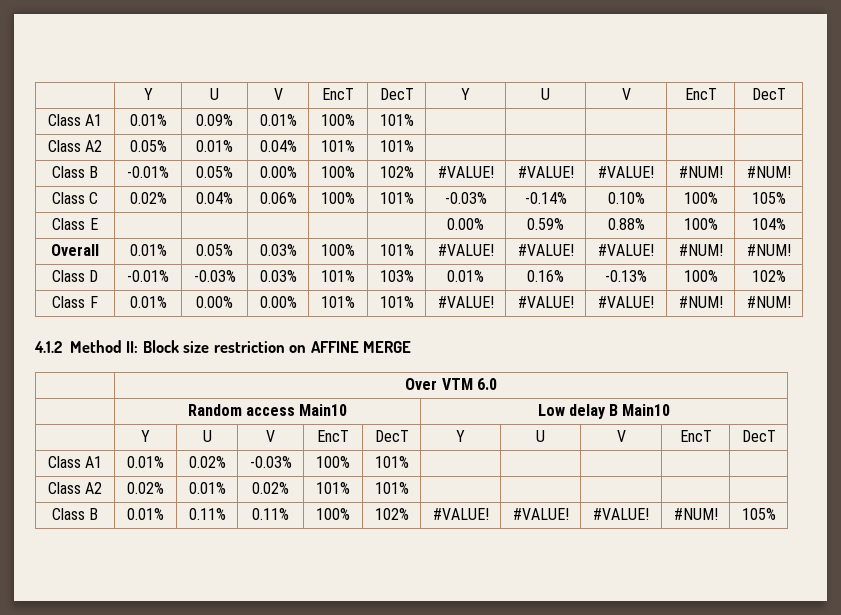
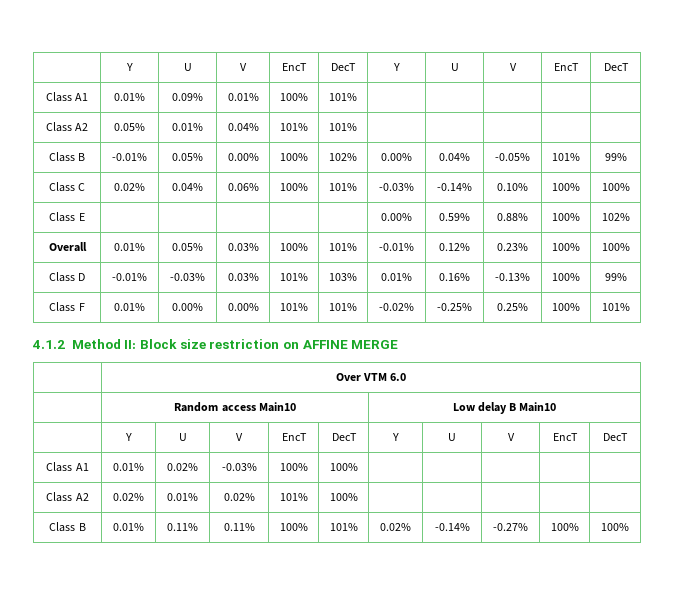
[437,166,494,178] [517,166,574,178] [598,166,654,178] [678,166,723,178] [746,166,791,178] #VALUE! | #VALUE! | #VALUE! | #NUM! | #NUM! -> [381,153,412,161] [439,153,470,161] [495,153,530,161] [552,153,580,161] [604,153,627,161] 0.00% | 0.04% | -0.05% | 101% | 99%
[751,192,786,204] 105% -> [601,183,630,191] 100%
[751,218,786,230] 104% -> [601,213,630,221] 102%
[437,244,494,256] [517,244,574,256] [598,244,654,256] [678,244,723,256] [746,244,791,256] #VALUE! | #VALUE! | #VALUE! | #NUM! | #NUM! -> [379,243,414,251] [439,243,470,251] [497,243,528,251] [552,243,580,251] [601,243,630,251] -0.01% | 0.12% | 0.23% | 100% | 100%
[751,270,786,282] 102% -> [604,273,627,281] 99%
[437,296,494,308] [517,296,574,308] [598,296,654,308] [678,296,723,308] [746,296,791,308] #VALUE! | #VALUE! | #VALUE! | #NUM! | #NUM! -> [379,303,414,311] [437,303,472,311] [497,303,528,311] [552,303,580,311] [601,303,630,311] -0.02% | -0.25% | 0.25% | 100% | 101%
[374,456,409,468] 101% -> [329,463,358,471] 100%
[374,482,409,494] 101% -> [329,493,358,501] 100%
[374,508,409,520] [432,508,489,520] [512,508,569,520] [593,508,649,520] [673,508,718,520] [741,508,776,520] 102% | #VALUE! | #VALUE! | #VALUE! | #NUM! | 105% -> [329,523,358,531] [380,523,411,531] [434,523,470,531] [493,523,528,531] [550,523,579,531] [601,523,629,531] 101% | 0.02% | -0.14% | -0.27% | 100% | 100%

